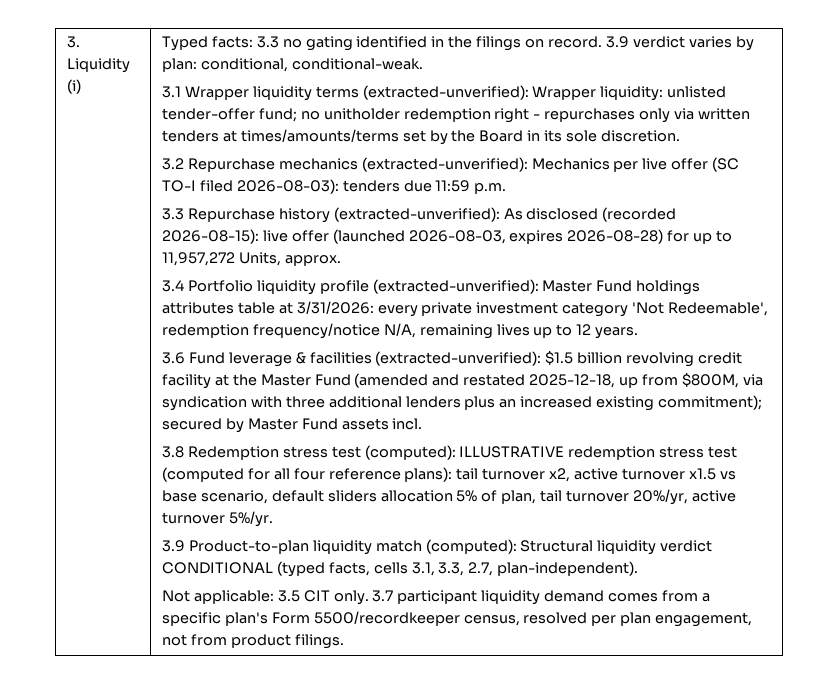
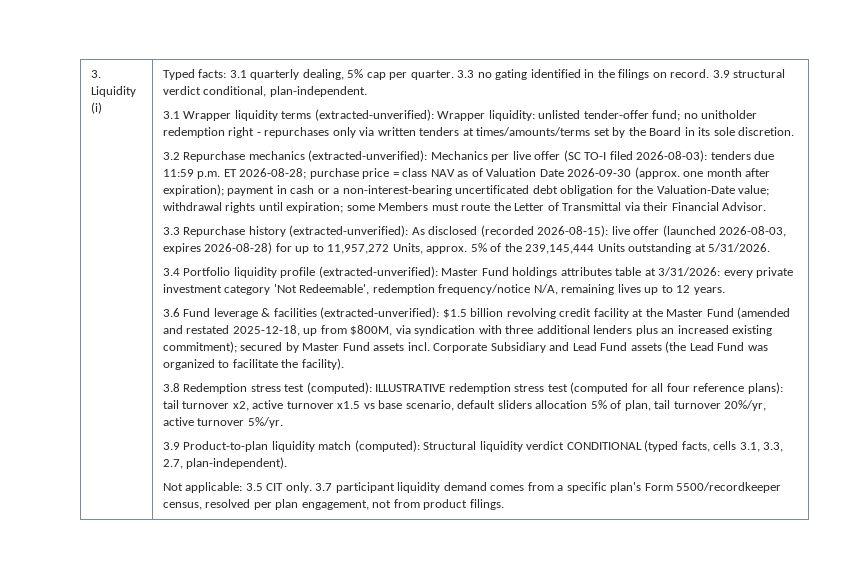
(253, 42) none -> [229,69,454,80] 3.1 quarterly dealing, 5% cap per quarter.
[632,36,754,51] [161,58,423,72] verdict varies by plan: conditional, conditional-weak. -> [733,69,786,78] [162,86,367,97] structural verdict conditional, plan-independent.
(507, 188) none -> [223,167,771,179] [162,184,770,196] [162,202,767,213] ET 2026-08-28; purchase price = class NAV as of Valuation Date 2026-09-30 (approx. one month after expiration); payment in cash or a non-interest-bearing uncertificated debt obligation for the Valuation-Date value; withdrawal rights until expiration; some Members must route the Letter of Transmittal via their Financial Advisor.
(341, 260) none -> [470,243,771,254] 5% of the 239,145,444 Units outstanding at 5/31/2026.
(423, 424) none -> [433,341,768,353] [162,358,344,370] Corporate Subsidiary and Lead Fund assets (the Lead Fund was organized to facilitate the facility).

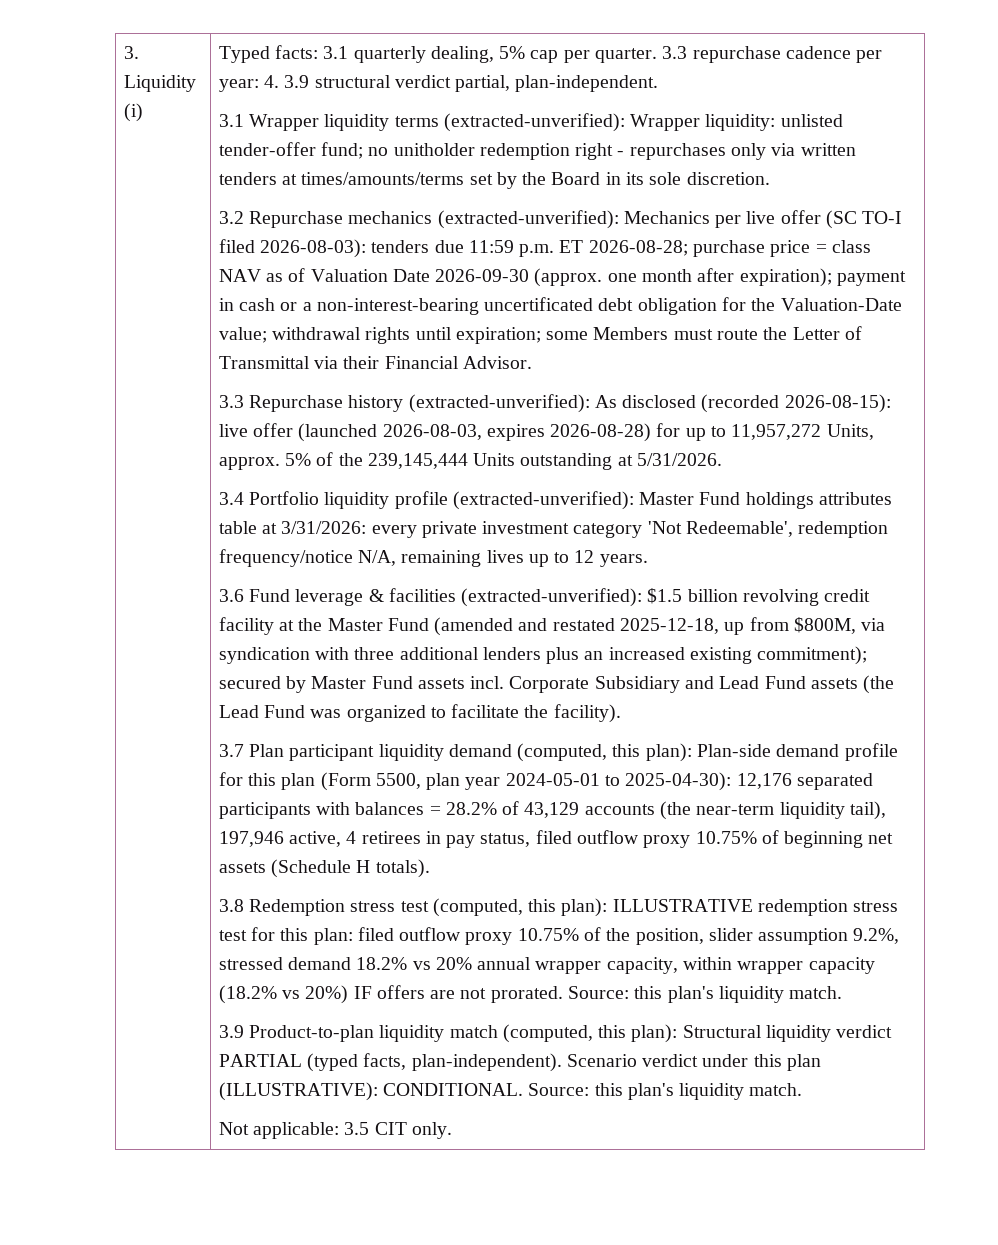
[477,69,710,80] no gating identified in the filings on record. -> [692,46,883,63] [218,75,280,92] repurchase cadence per year: 4.
[203,86,267,97] conditional, -> [455,75,511,92] partial,
(344, 364) none -> [218,743,898,762] [218,772,873,791] [218,801,886,820] [218,830,894,848] [218,859,430,878] // 3.7 Plan participant liquidity demand (computed, this plan): Plan-side demand profile for this plan (Form 5500, plan year 2024-05-01 to 2025-04-30): 12,176 separated participants with balances = 28.2% of 43,129 accounts (the near-term liquidity tail), 197,946 active, 4 retirees in pay status, filed outflow proxy 10.75% of beginning net assets (Schedule H totals).
[306,382,372,394] (computed): -> [432,898,608,917] (computed, this plan):
[570,382,783,394] [162,400,767,411] [162,417,283,428] (computed for all four reference plans): tail turnover x2, active turnover x1.5 vs base scenario, default sliders allocation 5% of plan, tail turnover 20%/yr, active turnover 5%/yr. -> [251,927,900,945] [218,957,875,974] [218,985,843,1004] for this plan: filed outflow proxy 10.75% of the position, slider assumption 9.2%, stressed demand 18.2% vs 20% annual wrapper capacity, within wrapper capacity (18.2% vs 20%) IF offers are not prorated. Source: this plan's liquidity match.
[354,440,420,452] (computed): -> [502,1024,678,1043] (computed, this plan):
[566,442,642,450] CONDITIONAL -> [218,1054,302,1067] PARTIAL
[713,441,784,452] [162,457,288,469] cells 3.1, 3.3, 2.7, plan-independent). -> [411,1053,822,1072] [218,1082,803,1101] plan-independent). Scenario verdict under this plan (ILLUSTRATIVE): CONDITIONAL. Source: this plan's liquidity match.
[315,482,782,493] [162,499,504,510] 3.7 participant liquidity demand comes from a specific plan's Form 5500/recordkeeper census, resolved per plan engagement, not from product filings. -> (452, 1130) none

